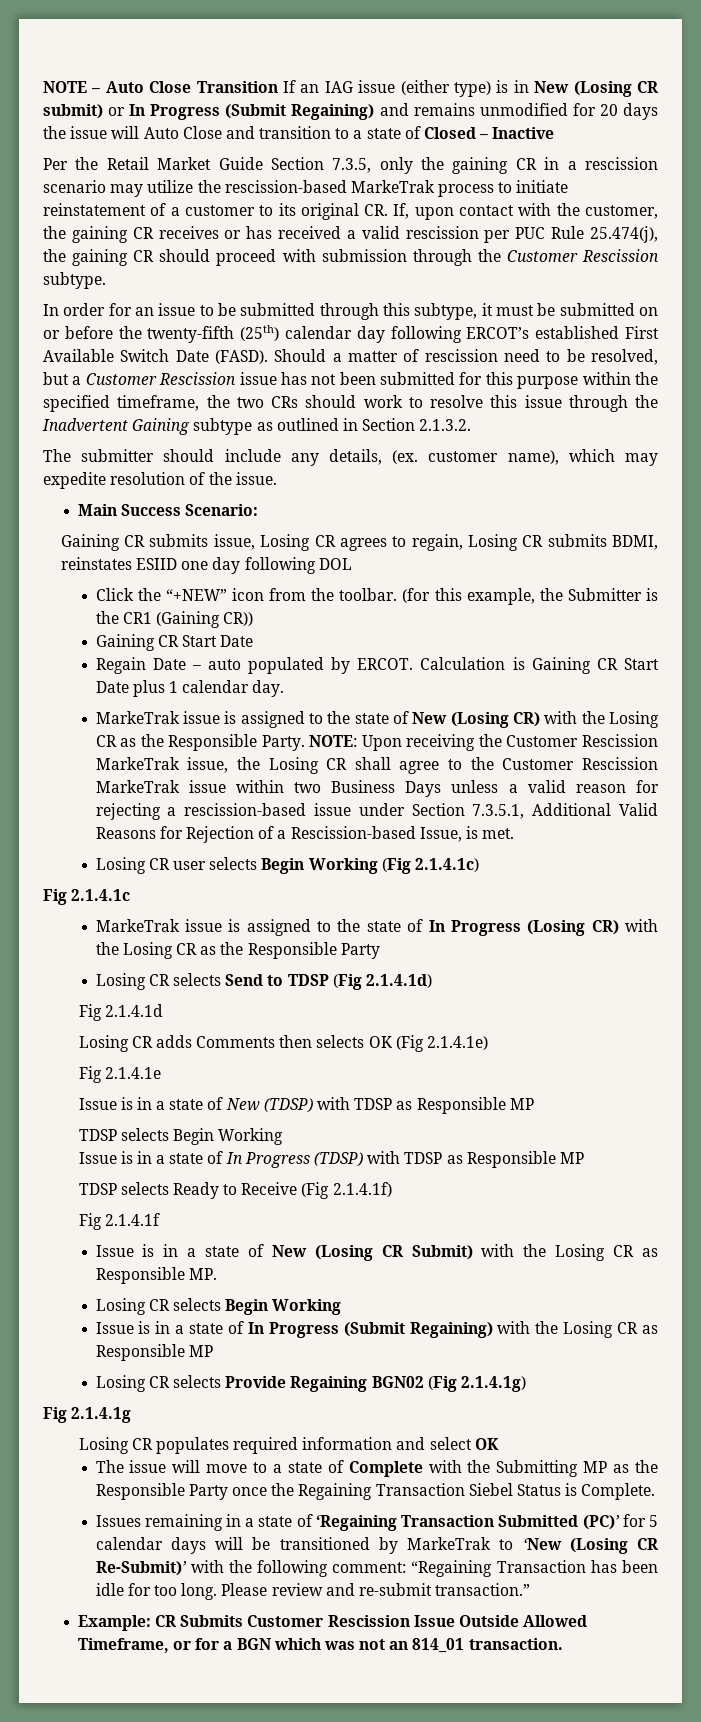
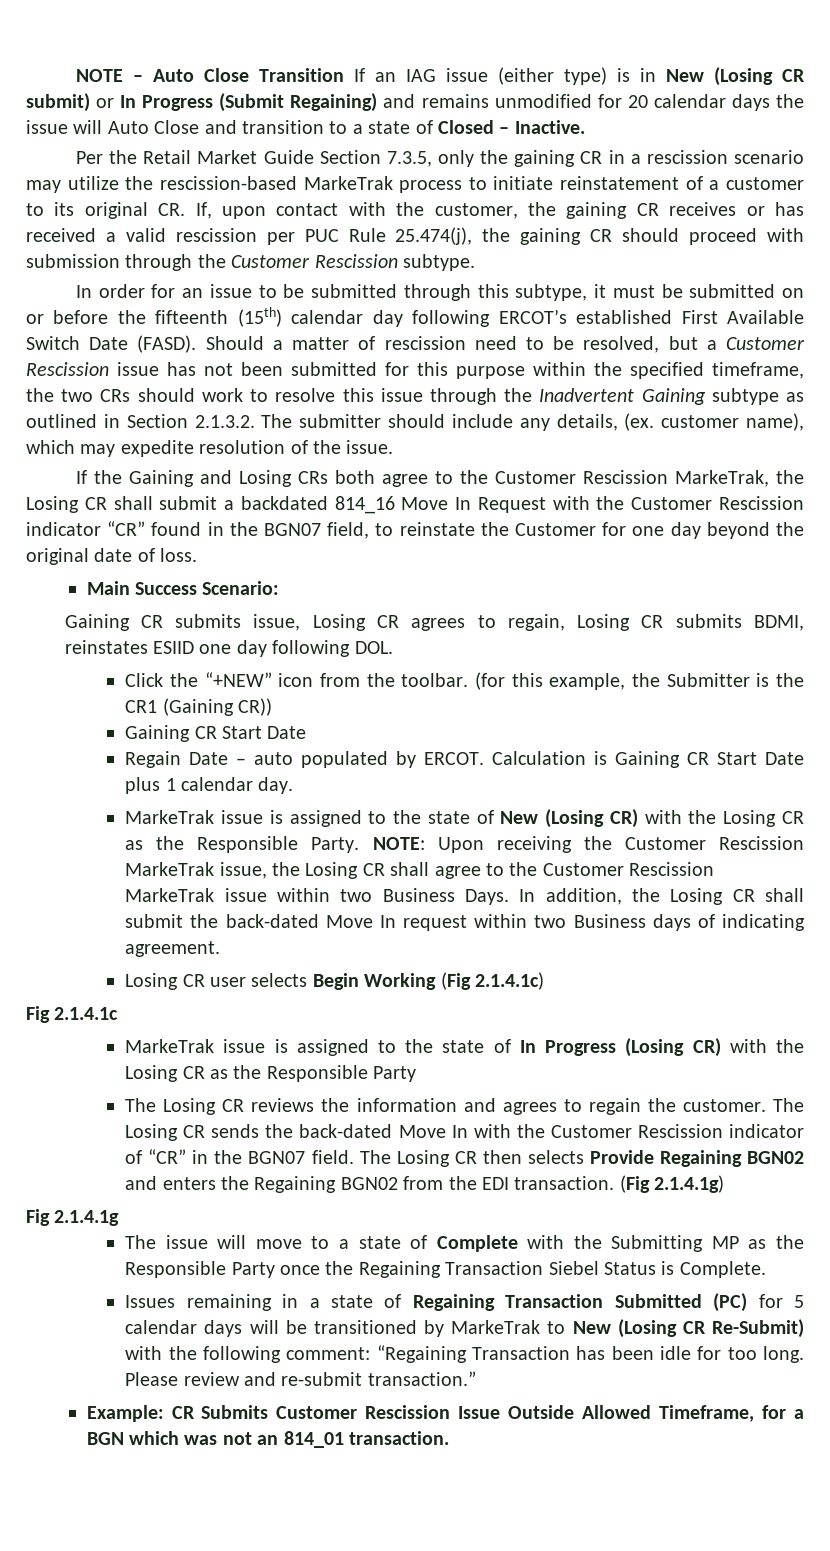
(618, 110) none -> [653,94,726,108] calendar
[492,127,555,139] Inactive -> [514,120,585,134] Inactive.
[147,325,280,343] twenty-fifth (25th) -> [155,307,282,327] fifteenth (15th)
(472, 425) // -> (255, 421) none
(277, 478) none -> [75,470,805,487] [26,496,804,514] [26,521,805,539] [26,548,198,565] // If the Gaining and Losing CRs both agree to the Customer Rescission MarkeTrak, the Losing CR shall submit a backdated 814_16 Move In Request with the Customer Rescission indicator “CR” found in the BGN07 field, to reinstate the Customer for one day beyond the original date of loss.
[318,558,352,570] DOL -> [354,641,393,654] DOL.
[405,780,660,797] [95,803,658,820] [95,826,515,843] Days unless a valid reason for rejecting a rescission-based issue under Section 7.3.5.1, Additional Valid Reasons for Rejection of a Rescission-based Issue, is met. -> [464,888,804,905] [125,914,806,931] [125,941,221,957] Days. In addition, the Losing CR shall submit the back-dated Move In request within two Business days of indicating agreement.
[95,973,432,990] [78,1004,163,1021] [78,1035,489,1052] [78,1066,161,1083] [78,1097,534,1114] [78,1128,284,1145] [78,1151,584,1168] [78,1182,392,1199] [78,1213,160,1230] [95,1244,658,1261] [95,1267,217,1284] [95,1298,342,1315] [95,1321,658,1338] [95,1344,213,1361] [95,1375,526,1392] [43,1407,132,1423] [78,1437,499,1454] Losing CR selects Send to TDSP (Fig 2.1.4.1d) // Fig 2.1.4.1d // Losing CR adds Comments then selects OK (Fig 2.1.4.1e) // Fig 2.1.4.1e // Issue is in a state of New (TDSP) with TDSP as Responsible MP // TDSP selects Begin Working // Issue is in a state of In Progress (TDSP) with TDSP as Responsible MP // TDSP selects Ready to Receive (Fig 2.1.4.1f) // Fig 2.1.4.1f // Issue is in a state of New (Losing CR Submit) with the Losing CR as Responsible MP. // Losing CR selects Begin Working // Issue is in a state of In Progress (Submit Regaining) with the Losing CR as Responsible MP // Losing CR selects Provide Regaining BGN02 (Fig 2.1.4.1g) // Fig 2.1.4.1g // Losing CR populates required information and select OK -> [125,1098,804,1115] [125,1124,804,1141] [125,1149,804,1167] [125,1175,725,1193] [26,1209,120,1226] The Losing CR reviews the information and agrees to regain the customer. The Losing CR sends the back-dated Move In with the Customer Rescission indicator of “CR” in the BGN07 field. The Losing CR then selects Provide Regaining BGN02 and enters the Regaining BGN02 from the EDI transaction. (Fig 2.1.4.1g) // Fig 2.1.4.1g
[315,1515,397,1531] ‘Regaining -> [412,1294,495,1311] Regaining
[582,1515,620,1530] (PC)’ -> [713,1293,748,1312] (PC)
[522,1538,659,1554] [95,1561,187,1576] ‘New (Losing CR Re-Submit)’ -> [572,1319,805,1338] New (Losing CR Re-Submit)
[172,1641,191,1650] or -> (755, 1413) none

